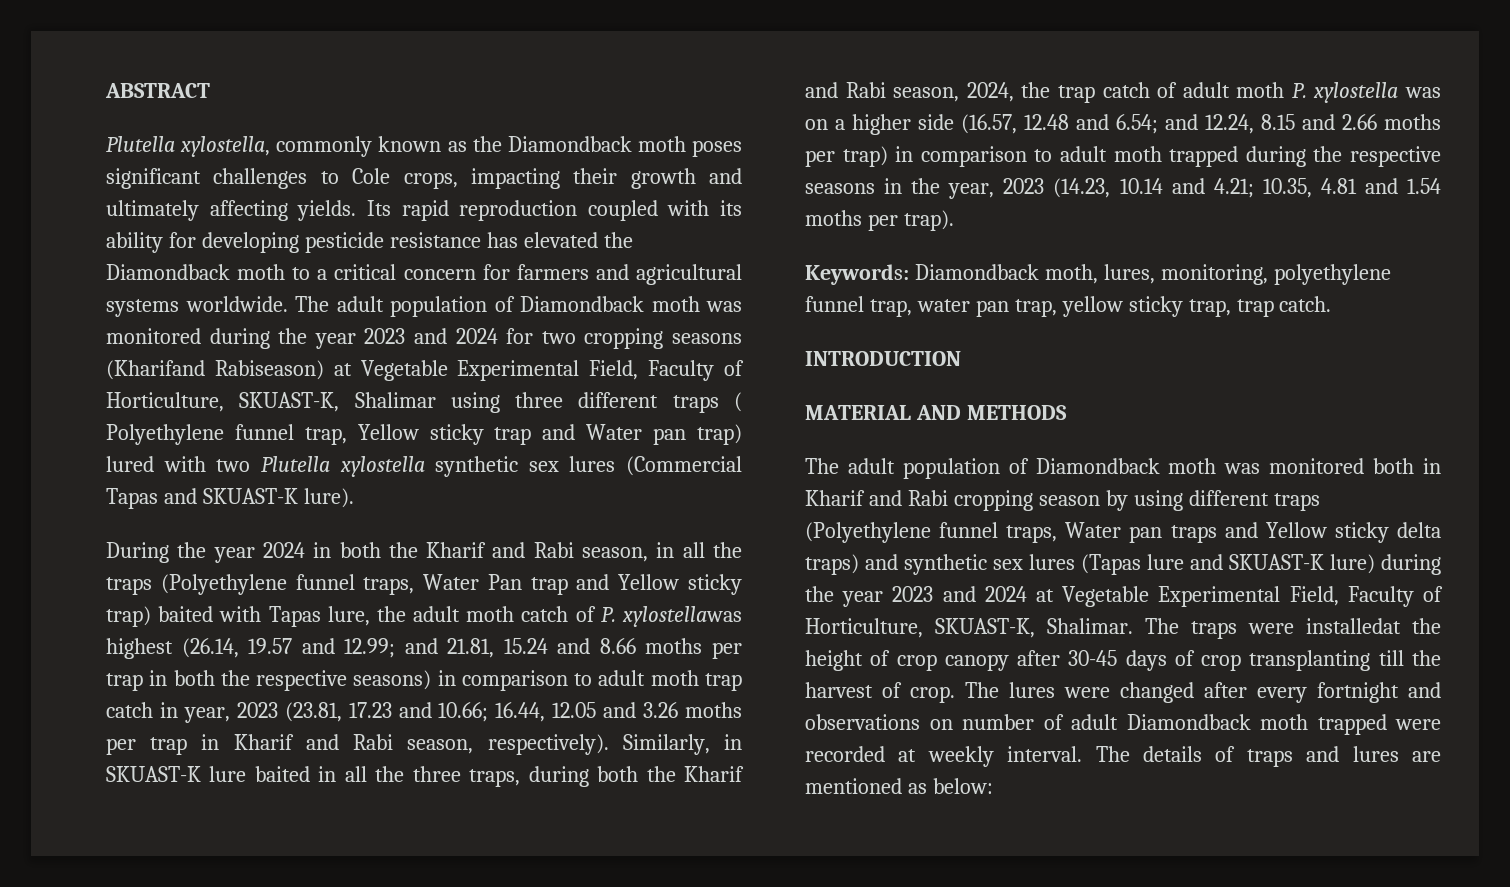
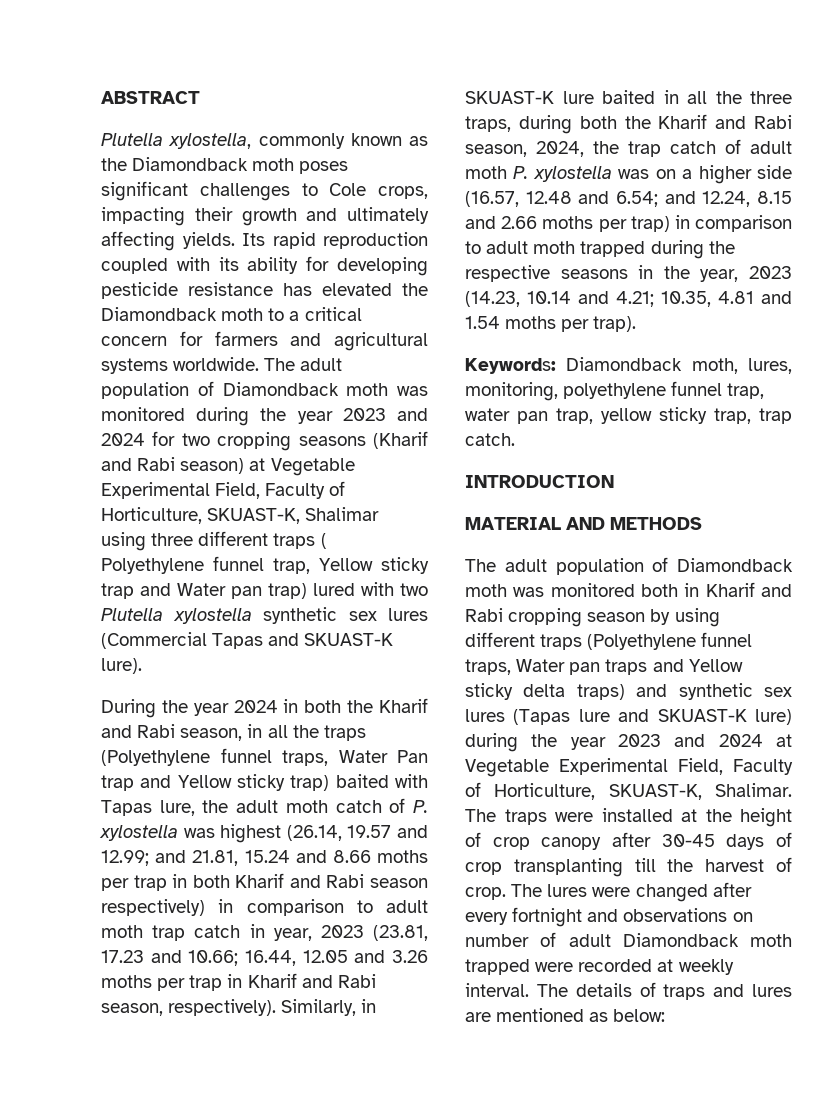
[106,360,324,380] (Kharifand Rabiseason) -> [373,431,428,449] [101,457,245,474] (Kharif and Rabi season)
[622,606,742,627] xylostellawas -> [99,825,215,841] xylostella was
[220,670,432,691] the respective seasons) -> [235,873,428,888] [101,899,205,916] Kharif and Rabi season respectively)
[1306,618,1401,634] installedat -> [601,808,697,822] installed at

